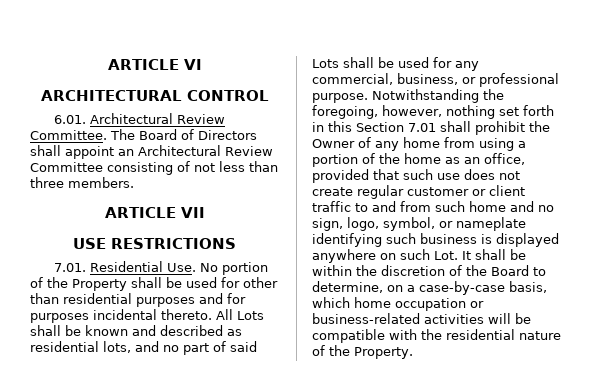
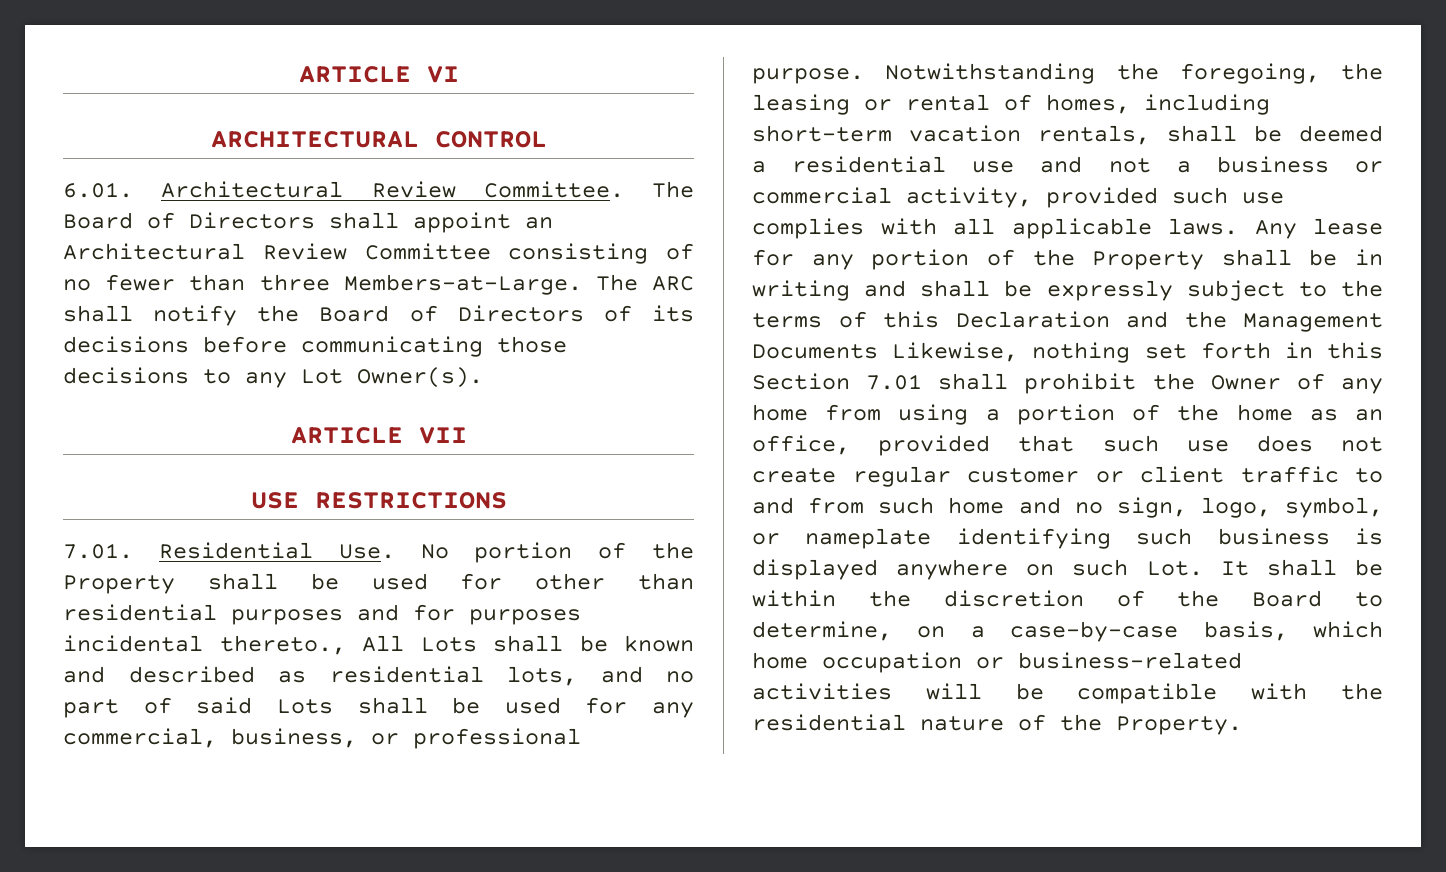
[194,161,278,172] [30,177,134,188] not less than three members. -> [63,274,694,295] [63,305,694,326] [63,336,567,357] [63,367,483,388] no fewer than three Members-at-Large. The ARC shall notify the Board of Directors of its decisions before communicating those decisions to any Lot Owner(s).
[161,309,212,320] thereto. -> [219,635,346,655] thereto.,
[382,105,442,117] however, -> [1341,63,1383,80] [752,94,1270,115] [752,125,1383,145] [752,156,1383,173] [752,187,1284,208] [752,218,1383,239] [752,249,1383,270] [752,280,1383,301] [752,311,1383,332] [752,342,1019,362] the leasing or rental of homes, including short-term vacation rentals, shall be deemed a residential use and not a business or commercial activity, provided such use complies with all applicable laws. Any lease for any portion of the Property shall be in writing and shall be expressly subject to the terms of this Declaration and the Management Documents Likewise,

